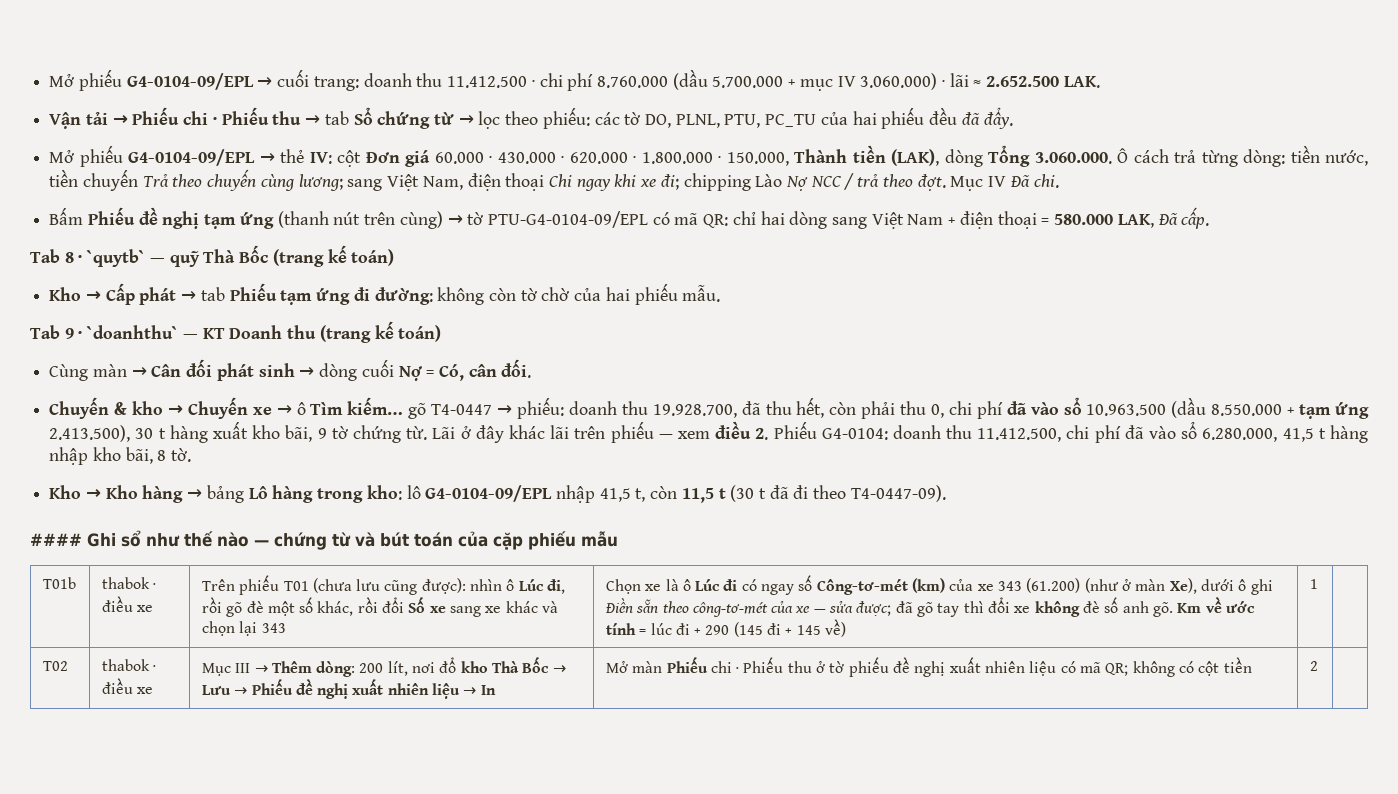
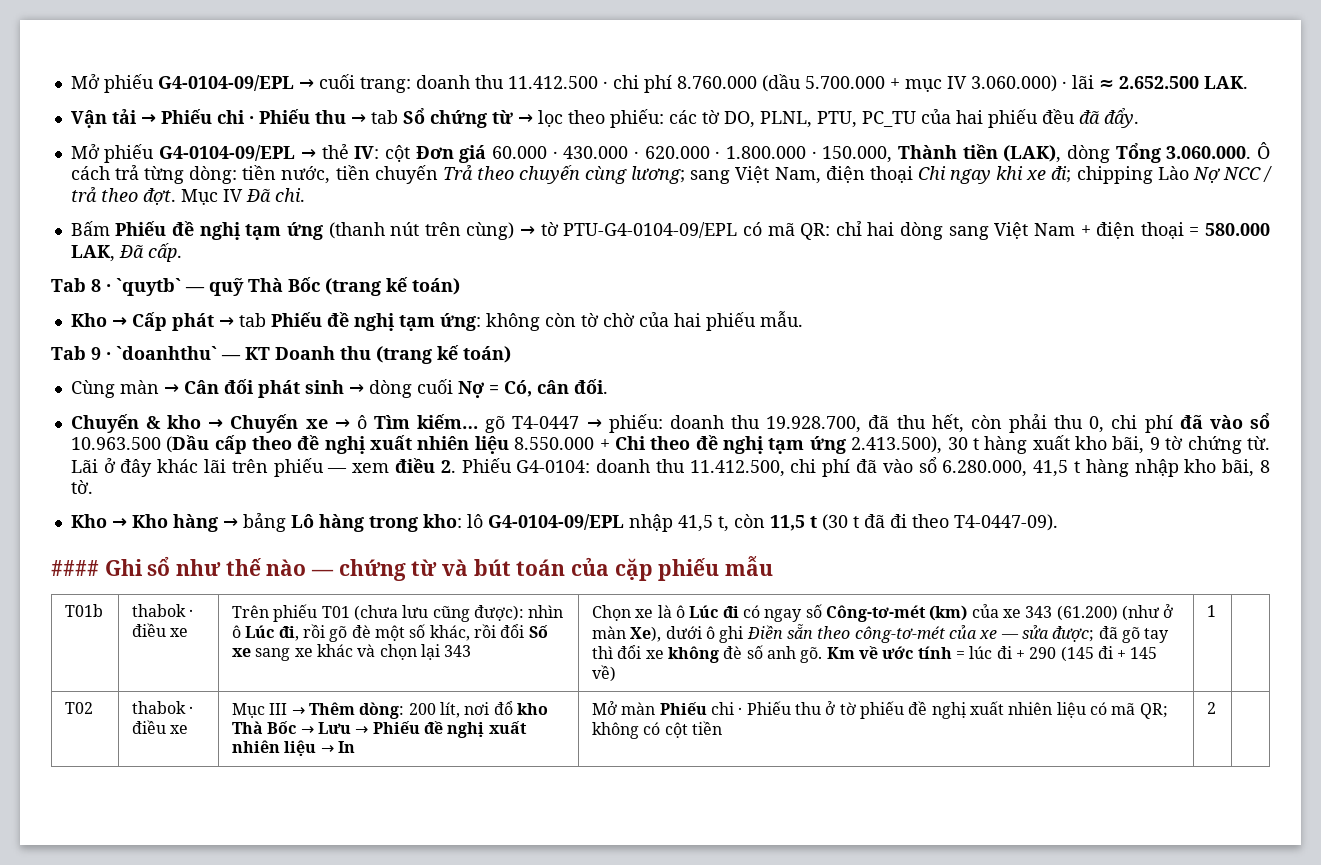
[280,287,433,305] tạm ứng đi đường: -> [326,312,481,331] đề nghị tạm ứng:
[1171,397,1295,418] (dầu 8.550.000 + -> [166,435,765,454] (Dầu cấp theo đề nghị xuất nhiên liệu 8.550.000 + Chi theo đề nghị

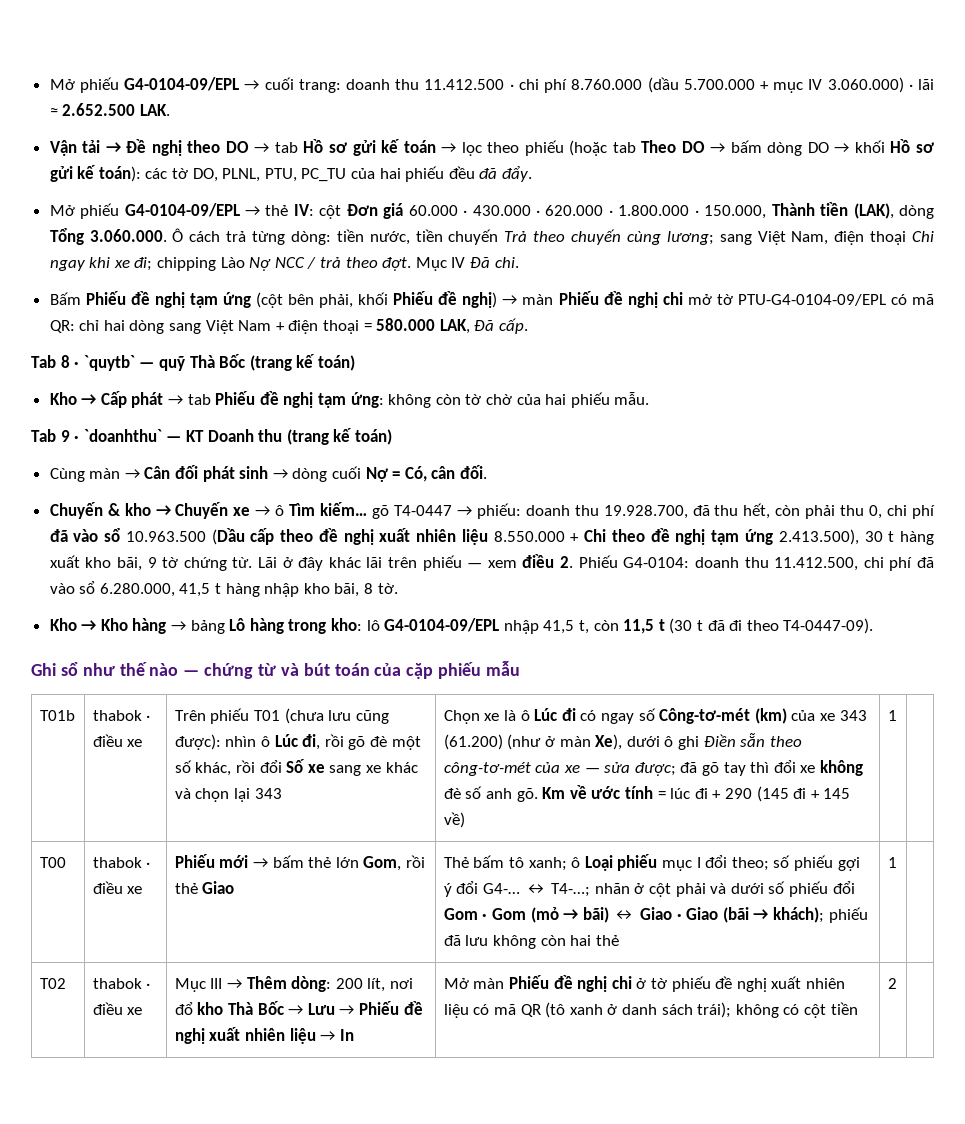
[160,108,664,128] Phiếu chi · Phiếu thu → tab Sổ chứng từ → lọc theo phiếu: -> [126,139,935,156] [49,165,141,182] Đề nghị theo DO → tab Hồ sơ gửi kế toán → lọc theo phiếu (hoặc tab Theo DO → bấm dòng DO → khối Hồ sơ gửi kế toán):
[328,222,536,240] (thanh nút trên cùng) → -> [256,291,712,308] (cột bên phải, khối Phiếu đề nghị) → màn Phiếu đề nghị chi mở
[51,560,99,576] #### -> (874, 626) none
(1217, 611) none -> [39,857,66,868] [92,857,151,868] [92,881,143,894] [174,854,425,871] [174,881,235,894] [443,854,860,871] [443,881,855,897] [443,907,868,923] [443,935,619,949] [887,857,897,868] // T00 | thabok · điều xe | Phiếu mới → bấm thẻ lớn Gom, rồi thẻ Giao | Thẻ bấm tô xanh; ô Loại phiếu mục I đổi theo; số phiếu gợi ý đổi G4-… ↔ T4-…; nhãn ở cột phải và dưới số phiếu đổi Gom · Gom (mỏ → bãi) ↔ Giao · Giao (bãi → khách); phiếu đã lưu không còn hai thẻ | 1 |
[711,701,822,715] chi · Phiếu thu -> [553,975,632,992] đề nghị chi
[1139,703,1168,719] QR; -> [520,1002,732,1018] QR (tô xanh ở danh sách trái);

